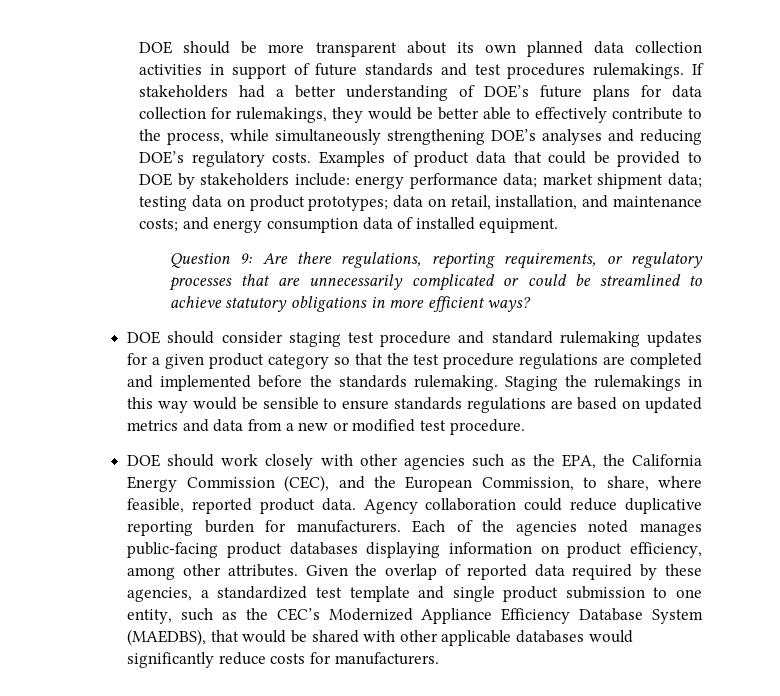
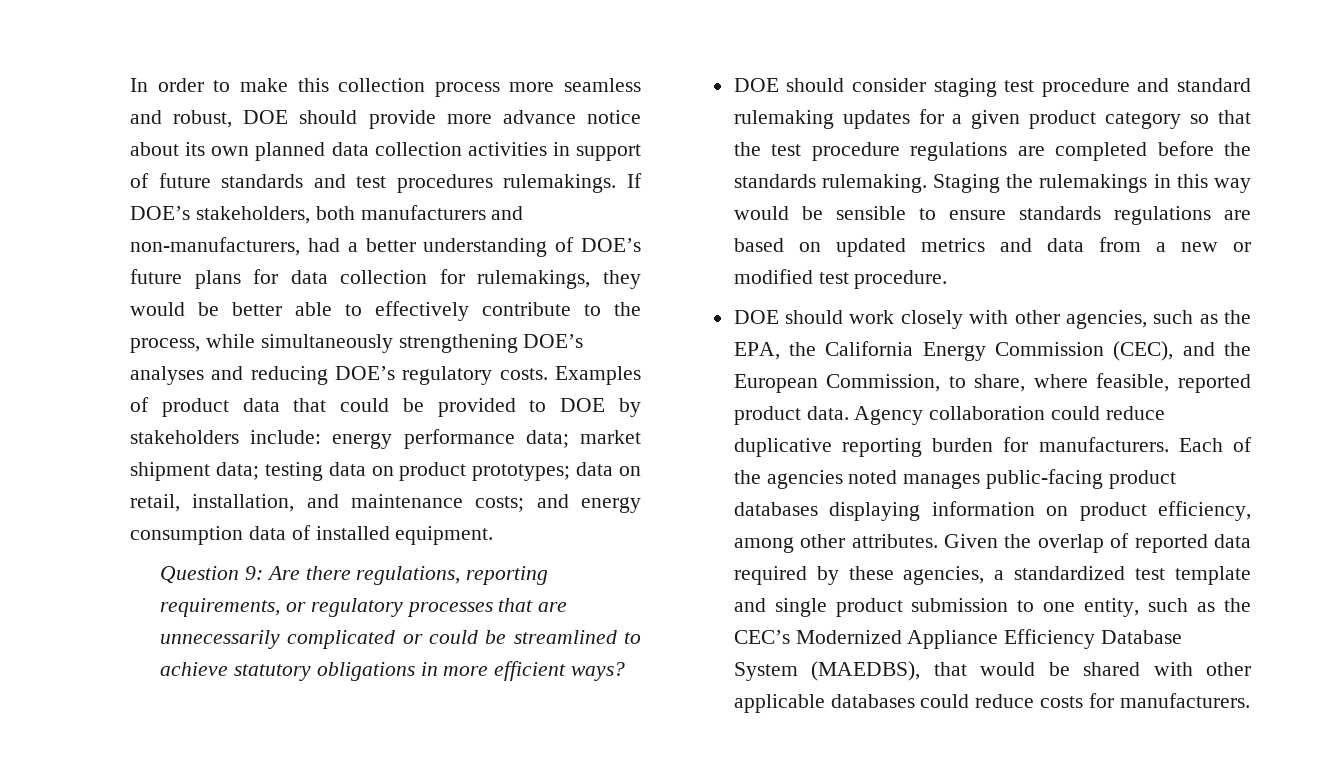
[139,41,397,57] DOE should be more transparent -> [130,78,641,97] [130,110,641,129] In order to make this collection process more seamless and robust, DOE should provide more advance notice
[139,85,229,98] stakeholders -> [130,205,524,224] [130,237,301,256] DOE’s stakeholders, both manufacturers and non-manufacturers,
[127,375,252,391] and implemented -> (1148, 151) none
[403,455,465,470] agencies -> [1065,310,1147,329] agencies,
[588,630,633,643] [127,652,215,668] would significantly -> [920,694,970,708] could

